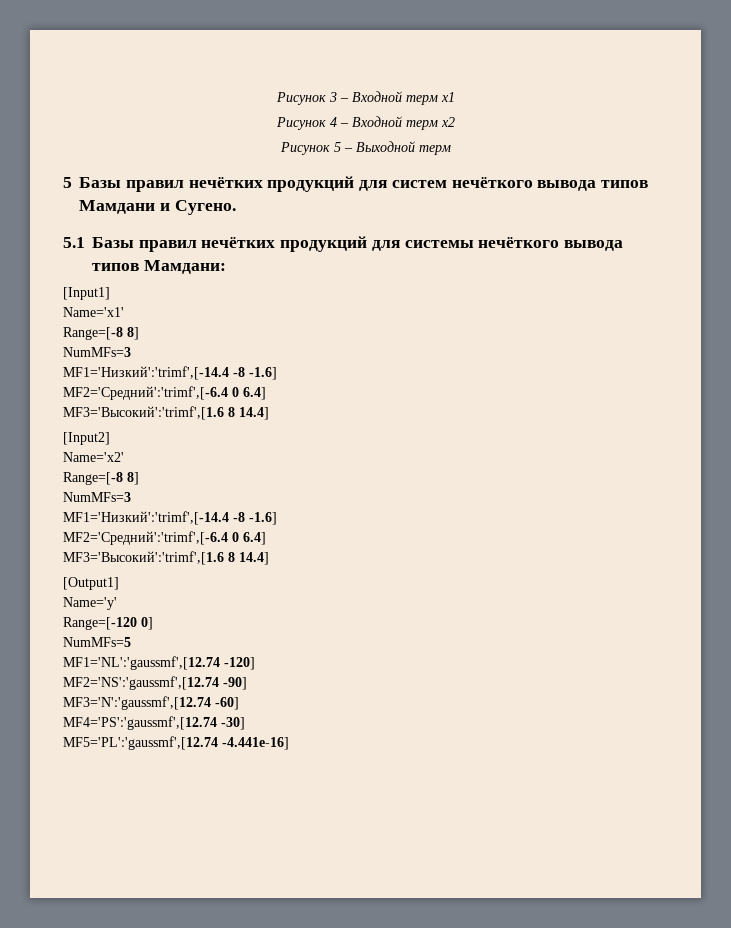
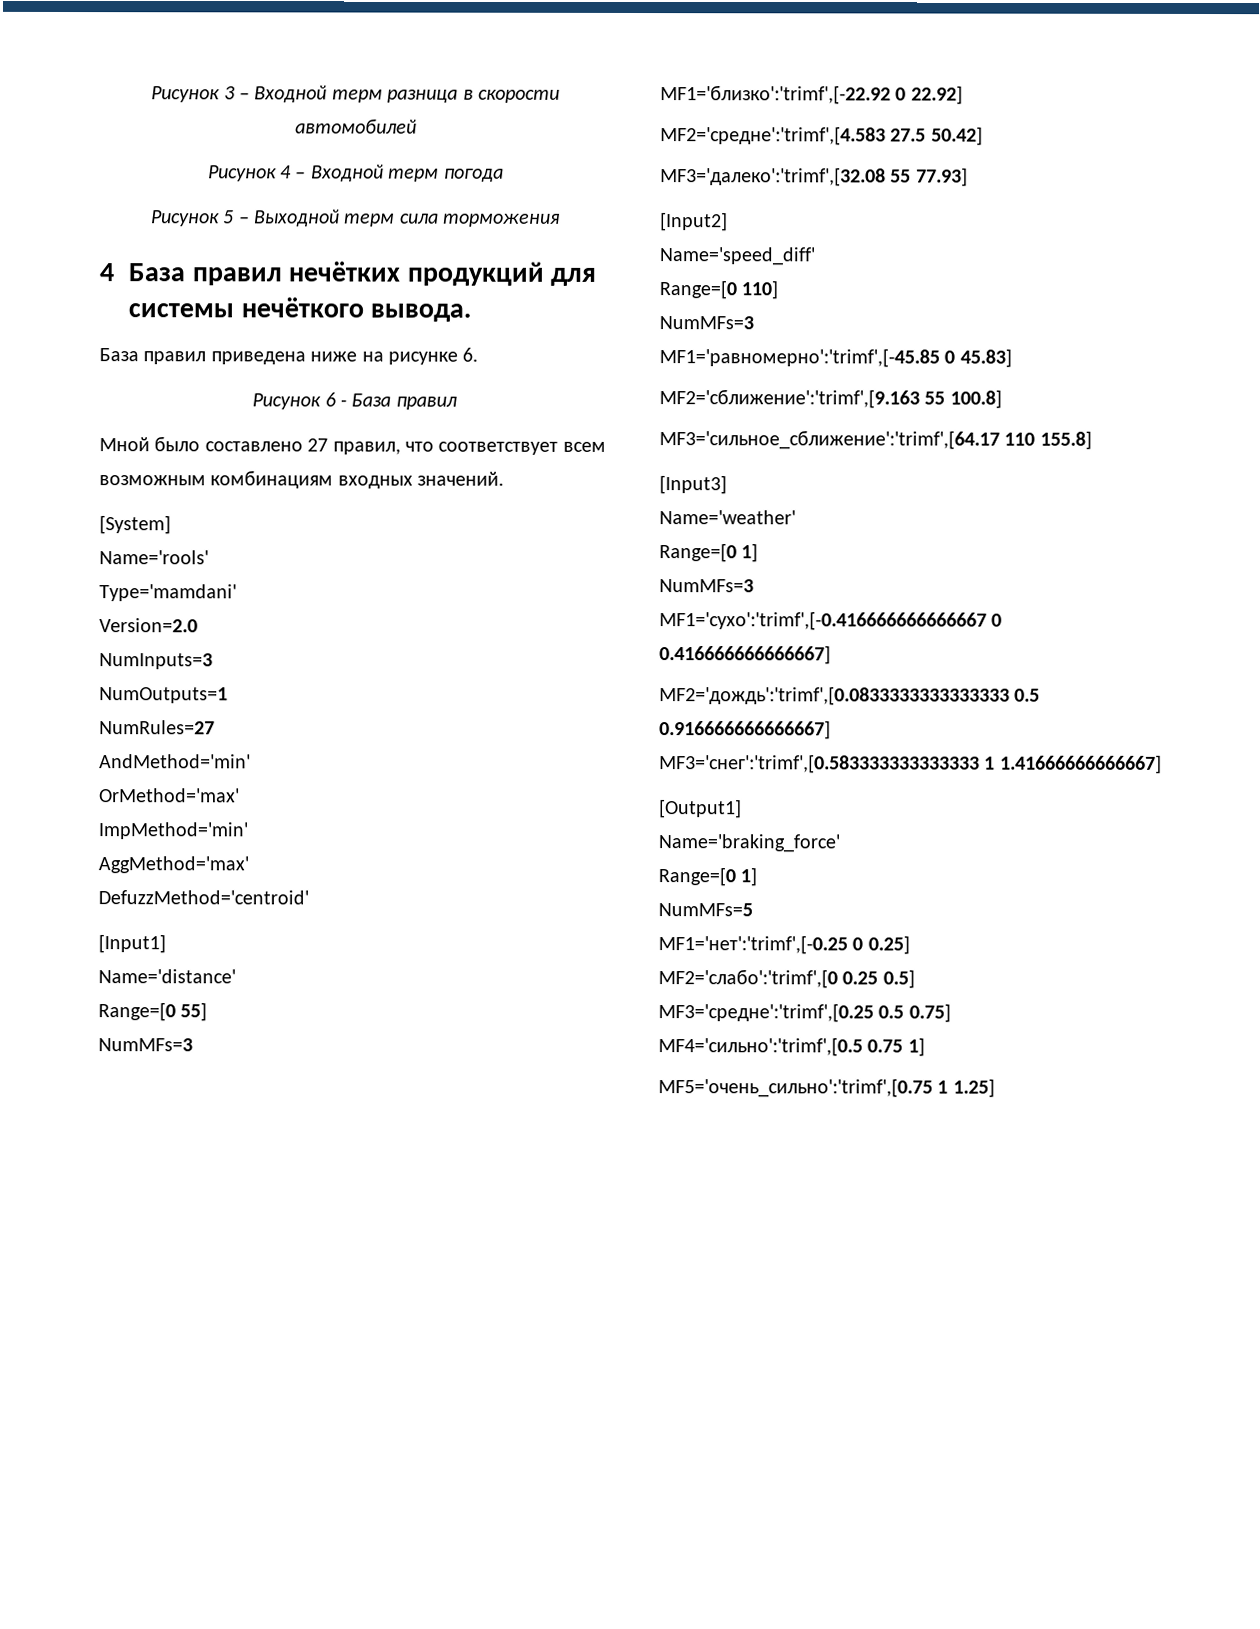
[440,92,455,102] x1 -> [387,89,560,103] [294,118,417,134] разница в скорости автомобилей
[440,117,455,127] x2 -> [443,168,504,182] погода
[63,176,649,192] [79,200,236,215] [63,237,134,248] // 5 Базы правил нечётких продукций для систем нечёткого вывода типов Мамдани и Сугено. // 5.1 Базы -> [399,213,561,227] [99,263,185,282] сила торможения // 4 База
[564,240,624,251] [92,260,226,274] [63,287,110,300] [63,307,124,317] [63,327,139,340] [63,347,131,357] [63,366,277,380] [63,386,266,400] [63,406,269,420] [63,432,110,445] [63,452,124,462] [63,472,139,485] [63,492,131,502] [63,511,277,525] [63,531,266,545] [63,551,269,565] [63,577,119,590] [63,597,117,610] [63,617,153,630] [63,637,131,647] [63,656,255,670] [63,676,247,690] [63,696,239,710] [63,716,245,730] [63,736,289,750] вывода типов Мамдани: // [Input1] // Name='x1' // Range=[-8 8] // NumMFs=3 // MF1='Низкий':'trimf',[-14.4 -8 -1.6] // MF2='Средний':'trimf',[-6.4 0 6.4] // MF3='Высокий':'trimf',[1.6 8 14.4] // [Input2] // Name='x2' // Range=[-8 8] // NumMFs=3 // MF1='Низкий':'trimf',[-14.4 -8 -1.6] // MF2='Средний':'trimf',[-6.4 0 6.4] // MF3='Высокий':'trimf',[1.6 8 14.4] // [Output1] // Name='y' // Range=[-120 0] // NumMFs=5 // MF1='NL':'gaussmf',[12.74 -120] // MF2='NS':'gaussmf',[12.74 -90] // MF3='N':'gaussmf',[12.74 -60] // MF4='PS':'gaussmf',[12.74 -30] // MF5='PL':'gaussmf',[12.74 -4.441e-16] -> [370,303,472,322] [99,347,479,365] [252,392,457,410] [99,436,606,455] [99,470,505,489] [99,515,171,535] [99,550,209,565] [99,584,237,602] [99,618,198,633] [99,653,213,670] [99,687,228,704] [99,720,215,735] [99,754,251,769] [99,788,240,803] [98,822,248,840] [98,856,249,874] [98,890,309,905] [98,934,166,954] [98,969,236,984] [98,1002,208,1022] [98,1038,193,1052] [660,85,963,105] [660,126,983,146] [660,167,968,187] [660,212,728,232] [659,247,815,266] [659,280,779,300] [659,316,754,330] [659,348,1012,368] [659,389,1002,409] [659,430,1092,450] [659,475,727,495] [659,510,796,525] [659,543,759,563] [659,579,754,593] [659,611,1003,631] [659,645,831,665] [659,686,1041,706] [659,720,831,740] [659,754,1162,774] [658,799,742,819] [658,834,840,853] [658,867,758,887] [658,903,753,917] [658,935,910,955] [658,969,915,989] [658,1003,951,1023] [658,1037,925,1057] [658,1078,995,1098] вывода. // База правил приведена ниже на рисунке 6. // Рисунок 6 - База правил // Мной было составлено 27 правил, что соответствует всем возможным комбинациям входных значений. // [System] // Name='rools' // Type='mamdani' // Version=2.0 // NumInputs=3 // NumOutputs=1 // NumRules=27 // AndMethod='min' // OrMethod='max' // ImpMethod='min' // AggMethod='max' // DefuzzMethod='centroid' // [Input1] // Name='distance' // Range=[0 55] // NumMFs=3 // MF1='близко':'trimf',[-22.92 0 22.92] // MF2='средне':'trimf',[4.583 27.5 50.42] // MF3='далеко':'trimf',[32.08 55 77.93] // [Input2] // Name='speed_diff' // Range=[0 110] // NumMFs=3 // MF1='равномерно':'trimf',[-45.85 0 45.83] // MF2='сближение':'trimf',[9.163 55 100.8] // MF3='сильное_сближение':'trimf',[64.17 110 155.8] // [Input3] // Name='weather' // Range=[0 1] // NumMFs=3 // MF1='сухо':'trimf',[-0.416666666666667 0 0.416666666666667] // MF2='дождь':'trimf',[0.0833333333333333 0.5 0.916666666666667] // MF3='снег':'trimf',[0.583333333333333 1 1.41666666666667] // [Output1] // Name='braking_force' // Range=[0 1] // NumMFs=5 // MF1='нет':'trimf',[-0.25 0 0.25] // MF2='слабо':'trimf',[0 0.25 0.5] // MF3='средне':'trimf',[0.25 0.5 0.75] // MF4='сильно':'trimf',[0.5 0.75 1] // MF5='очень_сильно':'trimf',[0.75 1 1.25]

